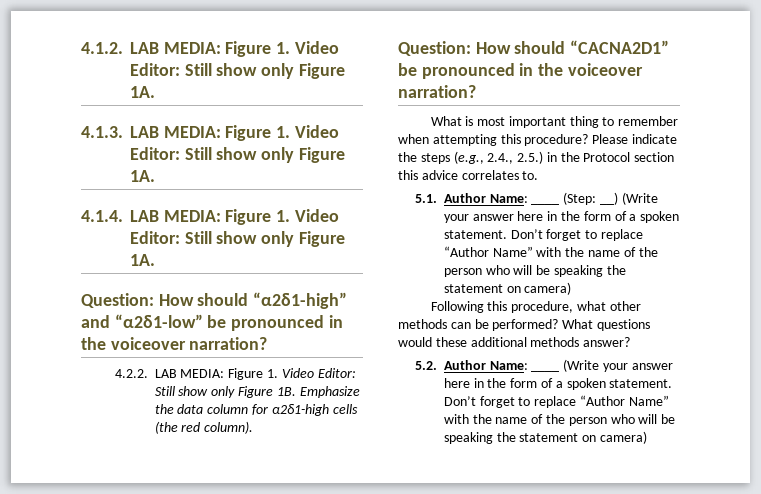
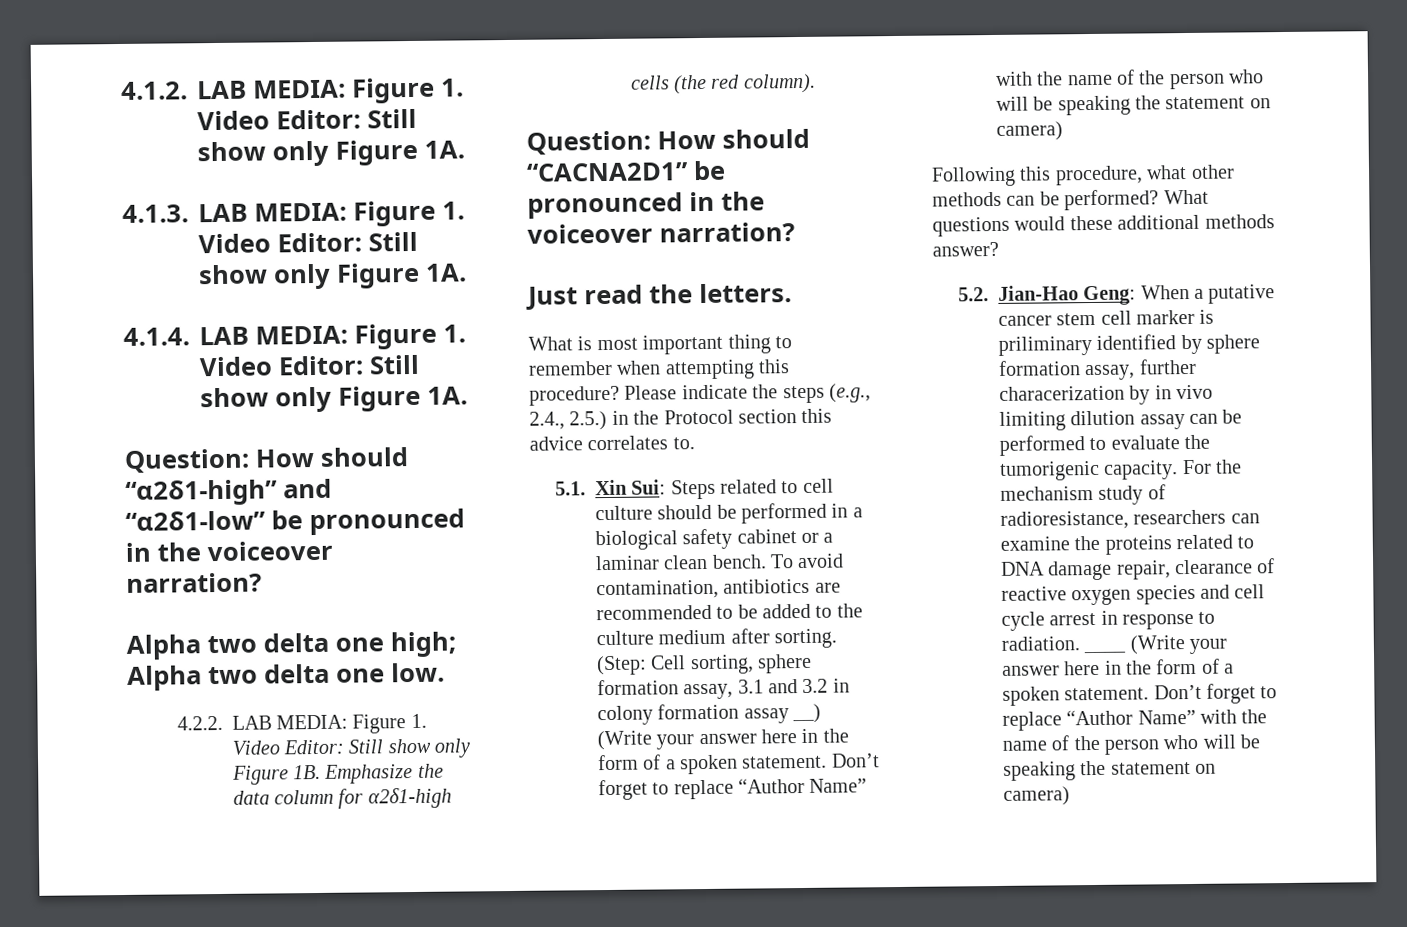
(268, 343) none -> [126,631,456,660] [127,662,445,691] // Alpha two delta one high; Alpha two delta one low.
(476, 91) none -> [526,283,792,311] // Just read the letters.
[443,193,528,203] [531,192,597,205] Author Name: ____ (Step: -> [594,478,834,500] [594,502,863,524] [594,528,834,551] [594,553,845,571] [595,578,841,600] [595,603,863,621] [595,628,837,649] [595,653,812,676] [596,678,850,700] [596,703,789,726] Xin Sui: Steps related to cell culture should be performed in a biological safety cabinet or a laminar clean bench. To avoid contamination, antibiotics are recommended to be added to the culture medium after sorting. (Step: Cell sorting, sphere formation assay, 3.1 and 3.2 in colony formation assay
[443,360,528,370] Author Name: -> [997,284,1276,306] [997,309,1215,326] [997,334,1260,356] [997,358,1197,381] [998,384,1213,405] [998,409,1243,431] [998,434,1210,456] [998,459,1242,481] [999,484,1166,505] [999,509,1260,530] [999,534,1255,555] [1000,558,1276,581] [1000,584,1266,606] [1000,610,1216,631] [1000,636,1080,651] Jian-Hao Geng: When a putative cancer stem cell marker is priliminary identified by sphere formation assay, further characerization by in vivo limiting dilution assay can be performed to evaluate the tumorigenic capacity. For the mechanism study of radioresistance, researchers can examine the proteins related to DNA damage repair, clearance of reactive oxygen species and cell cycle arrest in response to radiation.

